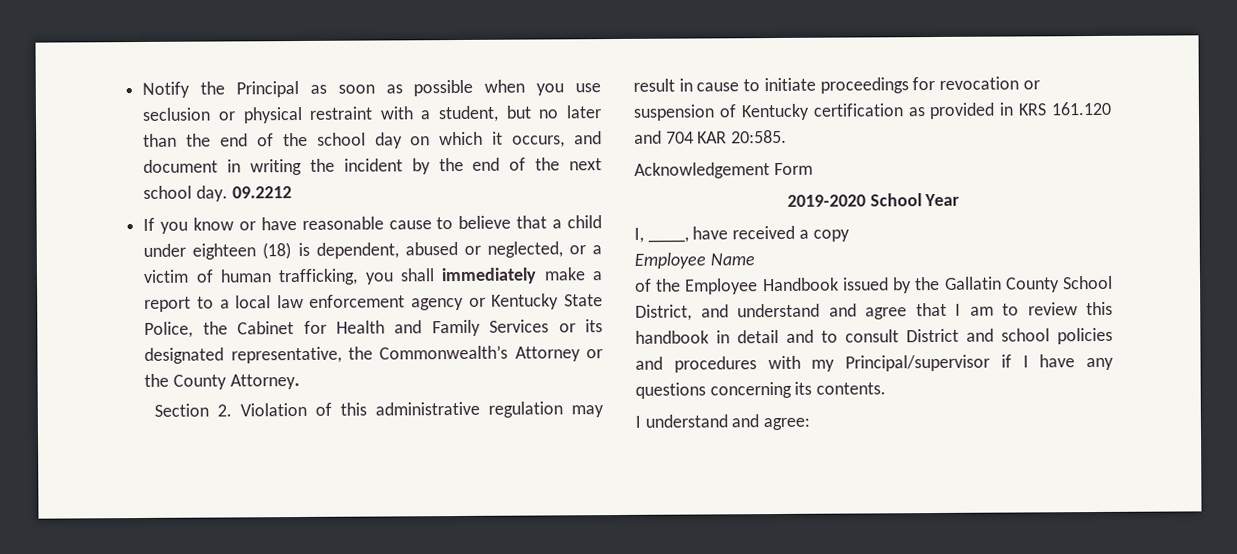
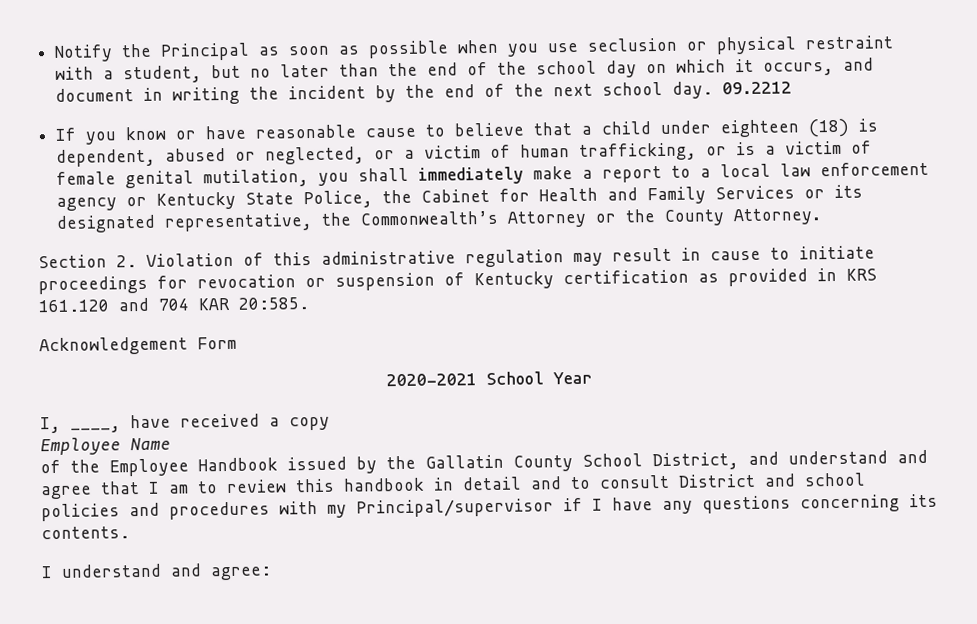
(359, 277) none -> [706,140,873,156] [56,169,310,189] or is a victim of female genital mutilation,
[786,194,866,207] 2019-2020 -> [386,373,477,387] 2020-2021

